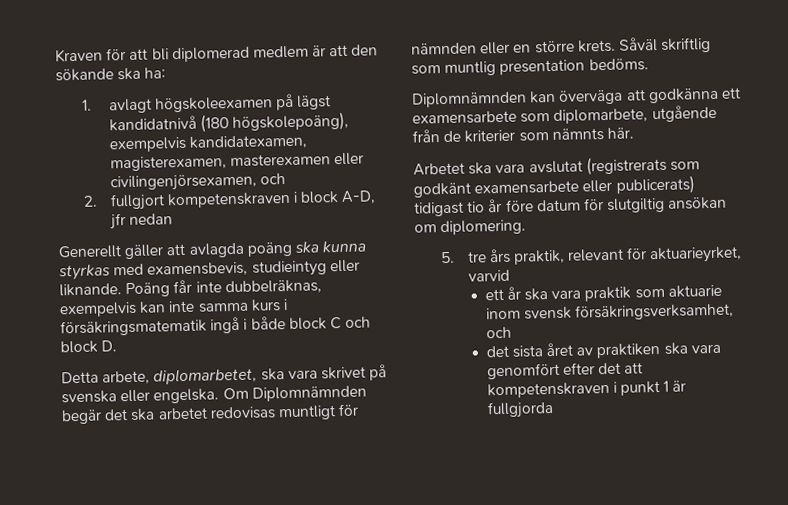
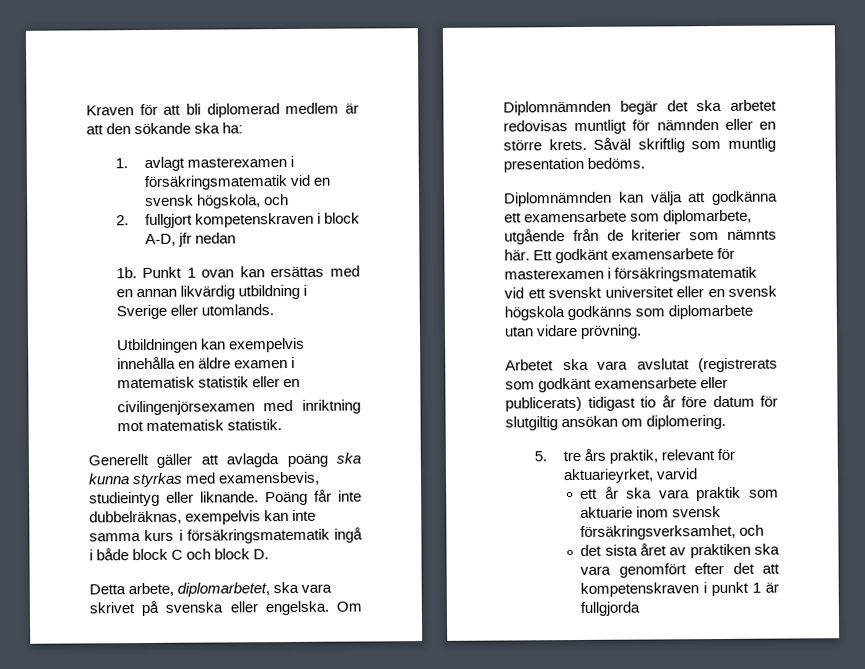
[154,93,332,113] [108,111,349,133] [108,134,308,153] [109,152,364,172] [109,173,257,192] högskoleexamen på lägst kandidatnivå (180 högskolepoäng), exempelvis kandidatexamen, magisterexamen, masterexamen eller civilingenjörsexamen, -> [186,155,294,168] [143,174,330,191] [144,194,261,209] masterexamen i försäkringsmatematik vid en svensk högskola,
(173, 219) none -> [115,265,360,279] [115,284,308,300] [115,304,274,320] [116,337,305,354] [116,356,296,370] [116,376,300,389] [116,399,361,416] [116,419,282,432] // 1b. Punkt 1 ovan kan ersättas med en annan likvärdig utbildning i Sverige eller utomlands. // Utbildningen kan exempelvis innehålla en äldre examen i matematisk statistik eller en // civilingenjörsexamen med inriktning mot matematisk statistik.
[558,89,624,105] överväga -> [650,191,683,206] välja
(634, 133) none -> [533,247,736,264] [504,266,758,282] [504,285,777,299] [504,304,754,321] [504,324,643,339] Ett godkänt examensarbete för masterexamen i försäkringsmatematik vid ett svenskt universitet eller en svensk högskola godkänns som diplomarbete utan vidare prövning.

